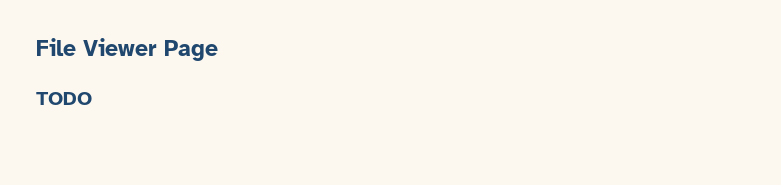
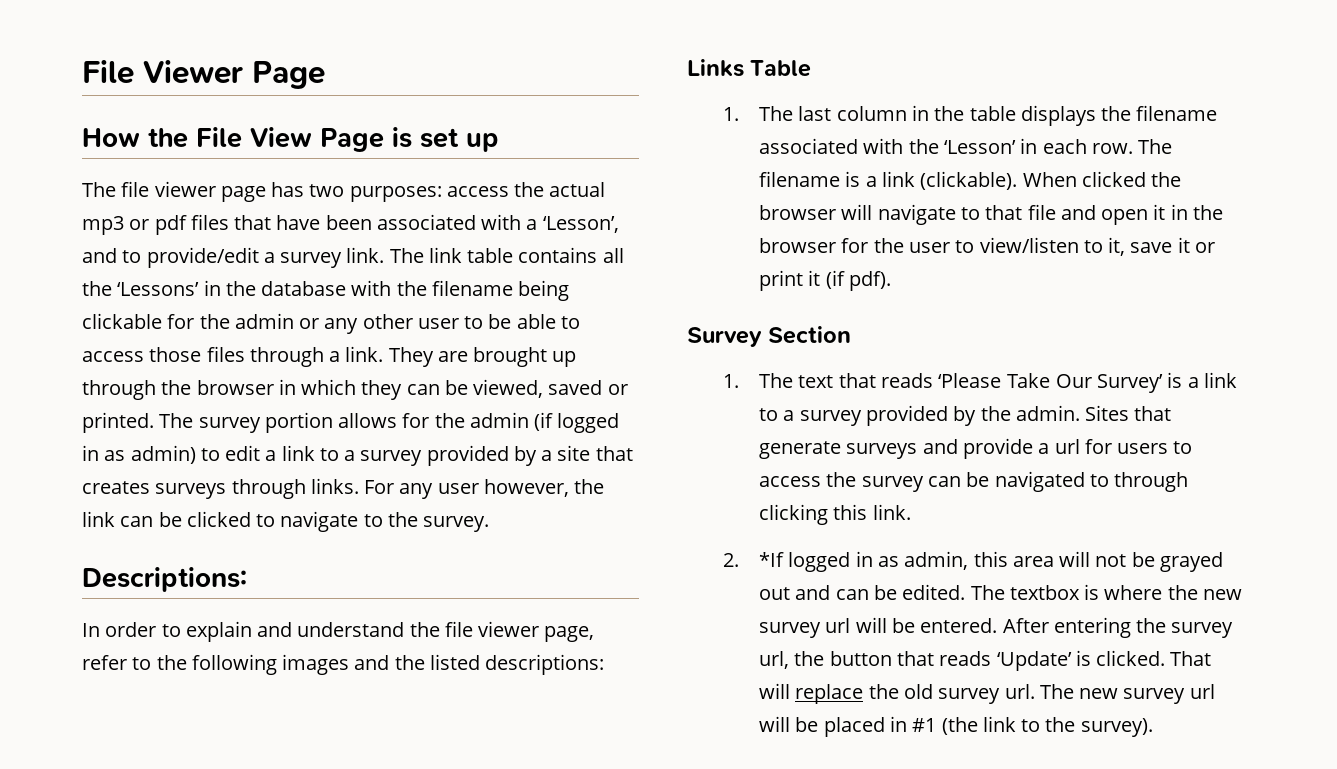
[36,92,92,105] TODO -> [82,127,499,152] [82,181,606,202] [82,214,619,235] [82,247,624,268] [82,280,570,301] [82,313,580,334] [82,346,577,367] [82,379,628,400] [82,412,620,433] [82,445,633,466] [82,478,605,499] [82,511,490,532] [82,567,247,592] [82,621,595,642] [82,654,605,675] [687,59,812,77] [723,105,1218,126] [759,138,1173,154] [759,171,1182,190] [759,204,1223,225] [759,237,1215,256] [759,270,891,291] [687,326,852,347] [723,372,1237,393] [759,405,1172,426] [759,438,1193,459] [759,471,1189,492] [759,504,911,525] [723,551,1223,572] [759,584,1242,600] [759,617,1234,638] [759,650,1212,671] [759,683,1215,704] [759,716,1153,737] How the File View Page is set up // The file viewer page has two purposes: access the actual mp3 or pdf files that have been associated with a ‘Lesson’, and to provide/edit a survey link. The link table contains all the ‘Lessons’ in the database with the filename being clickable for the admin or any other user to be able to access those files through a link. They are brought up through the browser in which they can be viewed, saved or printed. The survey portion allows for the admin (if logged in as admin) to edit a link to a survey provided by a site that creates surveys through links. For any user however, the link can be clicked to navigate to the survey. // Descriptions: // In order to explain and understand the file viewer page, refer to the following images and the listed descriptions: // Links Table // 1. The last column in the table displays the filename associated with the ‘Lesson’ in each row. The filename is a link (clickable). When clicked the browser will navigate to that file and open it in the browser for the user to view/listen to it, save it or print it (if pdf). // Survey Section // 1. The text that reads ‘Please Take Our Survey’ is a link to a survey provided by the admin. Sites that generate surveys and provide a url for users to access the survey can be navigated to through clicking this link. // 2. *If logged in as admin, this area will not be grayed out and can be edited. The textbox is where the new survey url will be entered. After entering the survey url, the button that reads ‘Update’ is clicked. That will replace the old survey url. The new survey url will be placed in #1 (the link to the survey).

